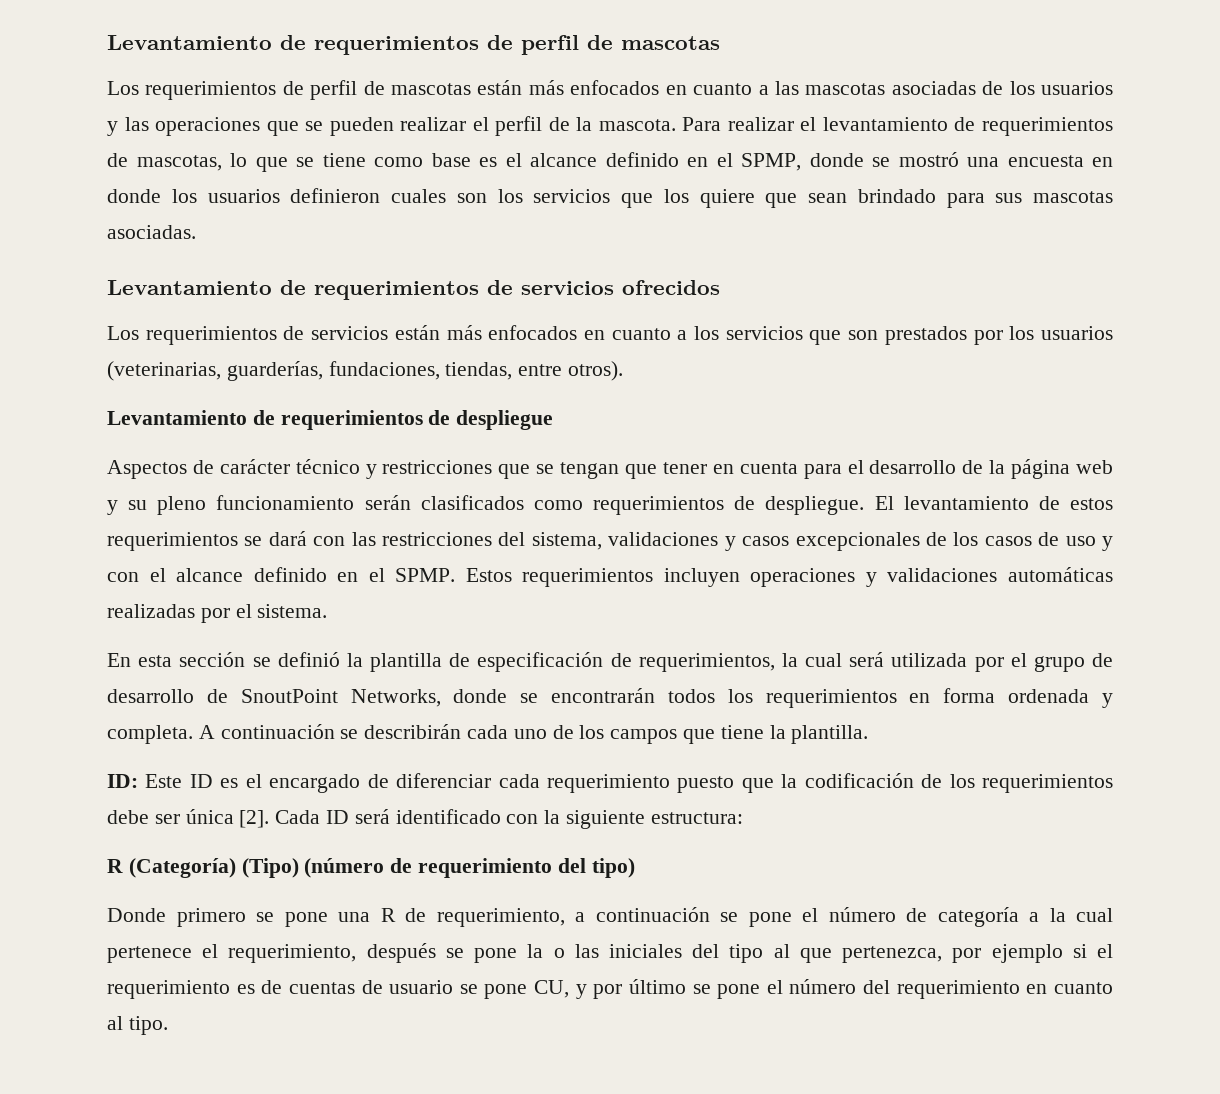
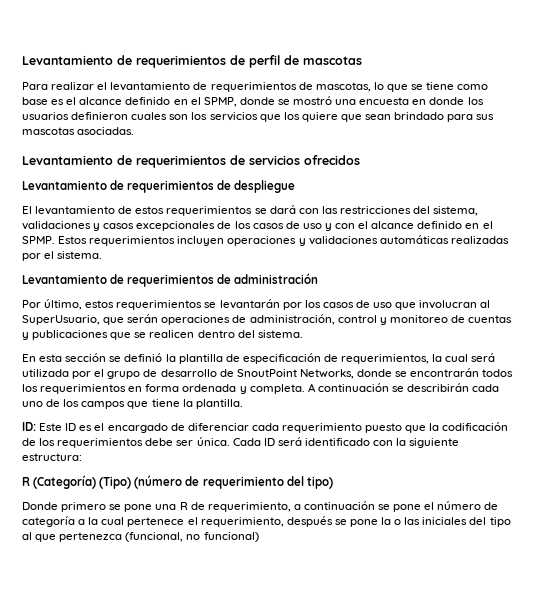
[107,80,1113,100] [107,116,676,136] Los requerimientos de perfil de mascotas están más enfocados en cuanto a las mascotas asociadas de los usuarios y las operaciones que se pueden realizar el perfil de la mascota. -> (362, 60) none
[107,325,1114,345] [107,361,624,381] // Los requerimientos de servicios están más enfocados en cuanto a los servicios que son prestados por los usuarios (veterinarias, guarderías, fundaciones, tiendas, entre otros). -> (360, 160) none
[107,459,1113,479] [107,495,865,515] Aspectos de carácter técnico y restricciones que se tengan que tener en cuenta para el desarrollo de la página web y su pleno funcionamiento serán clasificados como requerimientos de despliegue. -> (296, 186) none
(328, 611) none -> [22,273,319,287] [22,299,491,310] [22,314,513,325] [22,330,303,340] // Levantamiento de requerimientos de administración // Por último, estos requerimientos se levantarán por los casos de uso que involucran al SuperUsuario, que serán operaciones de administración, control y monitoreo de cuentas y publicaciones que se realicen dentro del sistema.
[185,809,270,828] única [2]. -> [196,437,230,446] única.
[842,944,1113,963] [107,979,1114,999] [107,1016,168,1035] pertenezca, por ejemplo si el requerimiento es de cuentas de usuario se pone CU, y por último se pone el número del requerimiento en cuanto al tipo. -> [59,532,259,542] pertenezca (funcional, no funcional)

